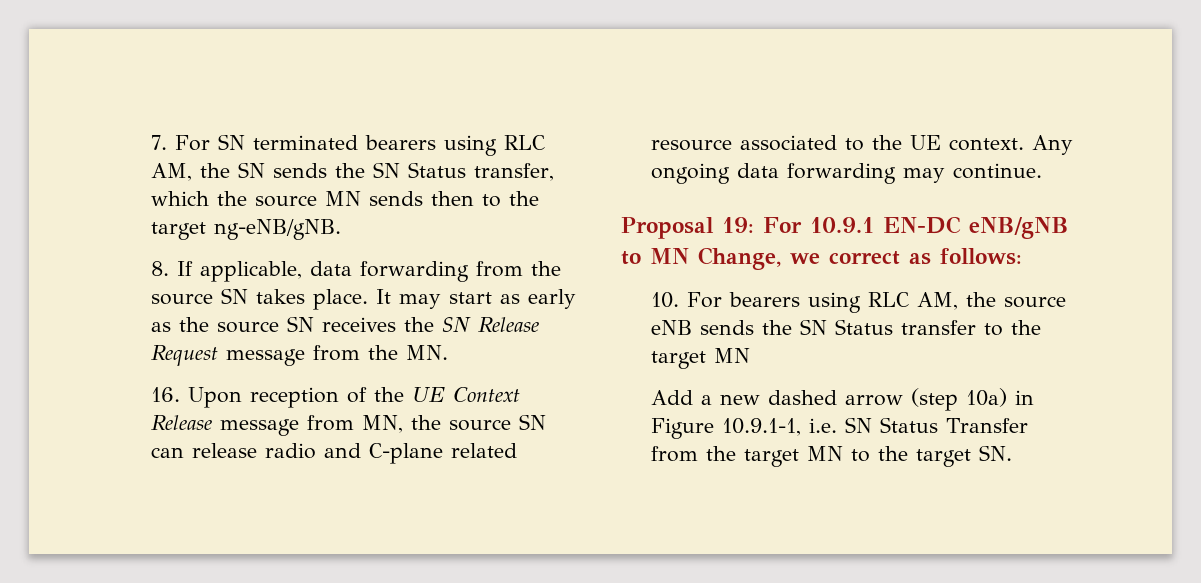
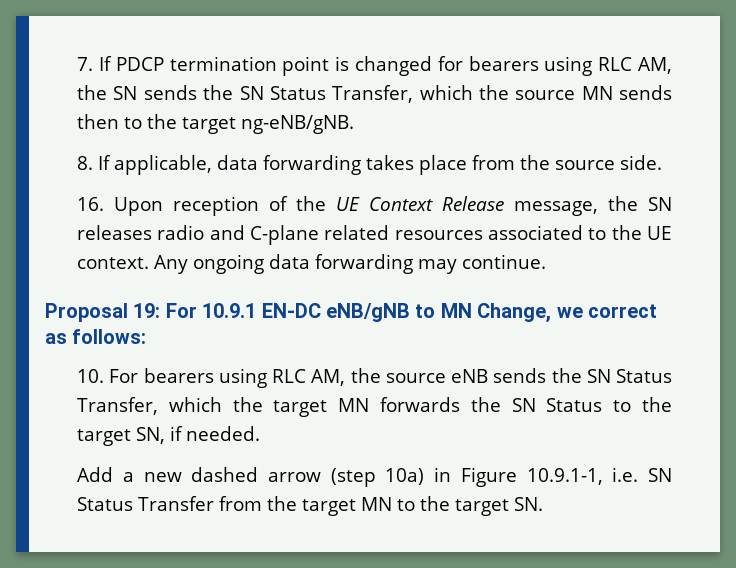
[174,134,358,151] For SN terminated -> [98,56,463,76] If PDCP termination point is changed for
[473,163,554,181] transfer, -> [332,85,414,103] Transfer,
(469, 271) none -> [366,155,468,175] takes place
[220,288,576,310] [150,316,539,333] [150,345,448,366] SN takes place. It may start as early as the source SN receives the SN Release Request message from the MN. -> [620,155,663,170] side.
[219,414,546,436] [150,443,257,458] message from MN, the source SN can release -> [514,196,672,216] [77,225,153,240] message, the SN releases
[650,139,732,151] resource -> [394,230,483,240] resources
[900,320,1041,336] [650,348,750,369] transfer to the target MN -> [77,397,673,417] [77,426,261,446] Transfer, which the target MN forwards the SN Status to the target SN, if needed.

